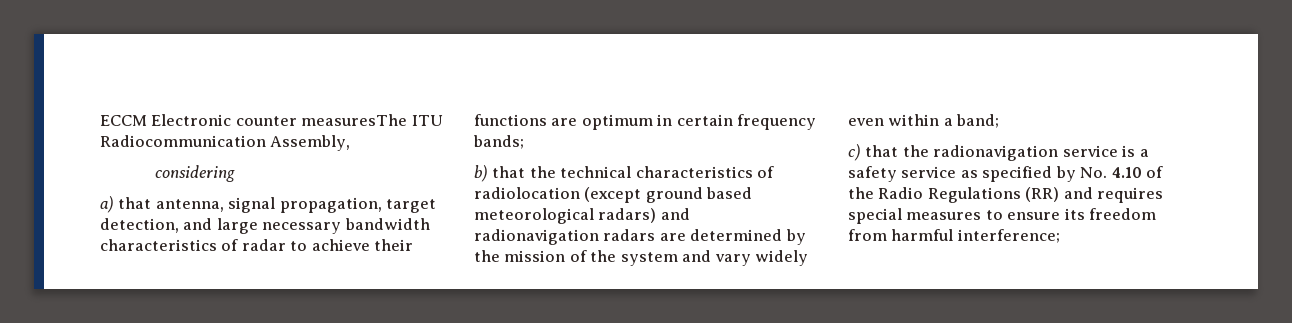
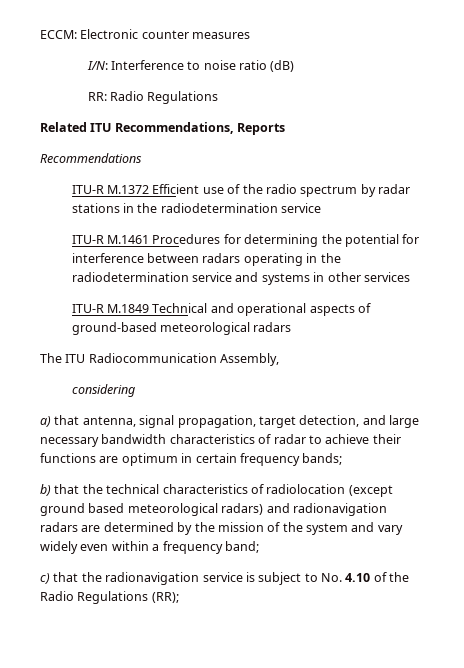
[100,115,147,126] ECCM -> [40,30,77,39] ECCM:
[301,114,408,126] measuresThe -> [192,32,251,39] [86,60,295,72] [87,91,219,104] [40,122,286,135] [40,153,142,163] [71,184,411,197] [71,203,322,213] [71,234,420,247] [71,253,341,266] [71,272,410,285] [71,303,371,316] [71,322,292,335] [40,353,62,363] measures // I/N: Interference to noise ratio (dB) // RR: Radio Regulations // Related ITU Recommendations, Reports // Recommendations // ITU-R M.1372 Efficient use of the radio spectrum by radar stations in the radiodetermination service // ITU-R M.1461 Procedures for determining the potential for interference between radars operating in the radiodetermination service and systems in other services // ITU-R M.1849 Technical and operational aspects of ground-based meteorological radars // The
(953, 122) none -> [162,541,223,554] frequency
[1139,149,1149,157] [848,166,1076,182] a safety service as specified by -> [258,572,318,585] subject to
[1025,187,1164,203] [848,208,1157,224] [848,229,1060,243] (RR) and requires special measures to ensure its freedom from harmful interference; -> [151,592,179,603] (RR);

